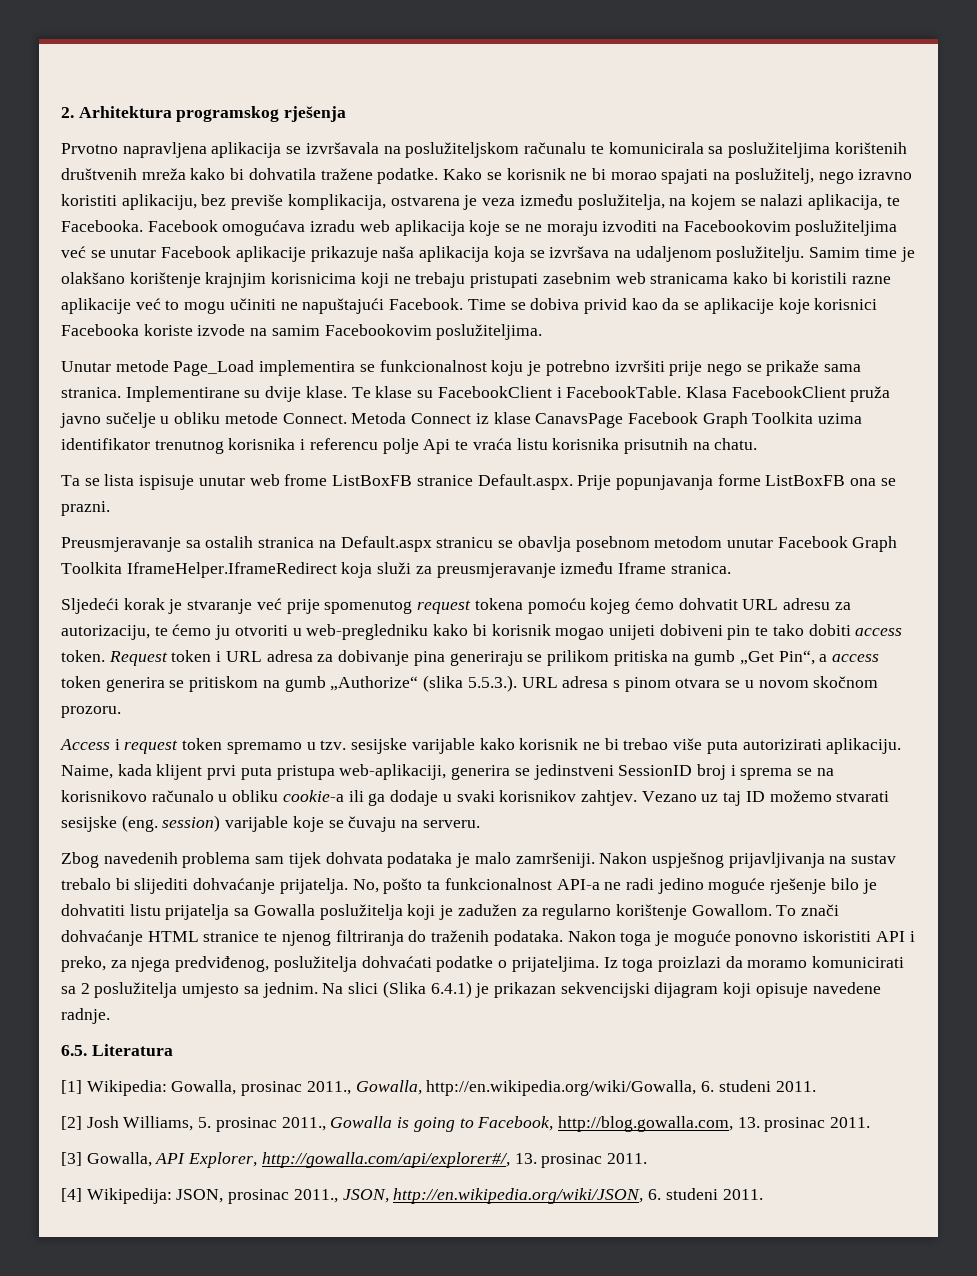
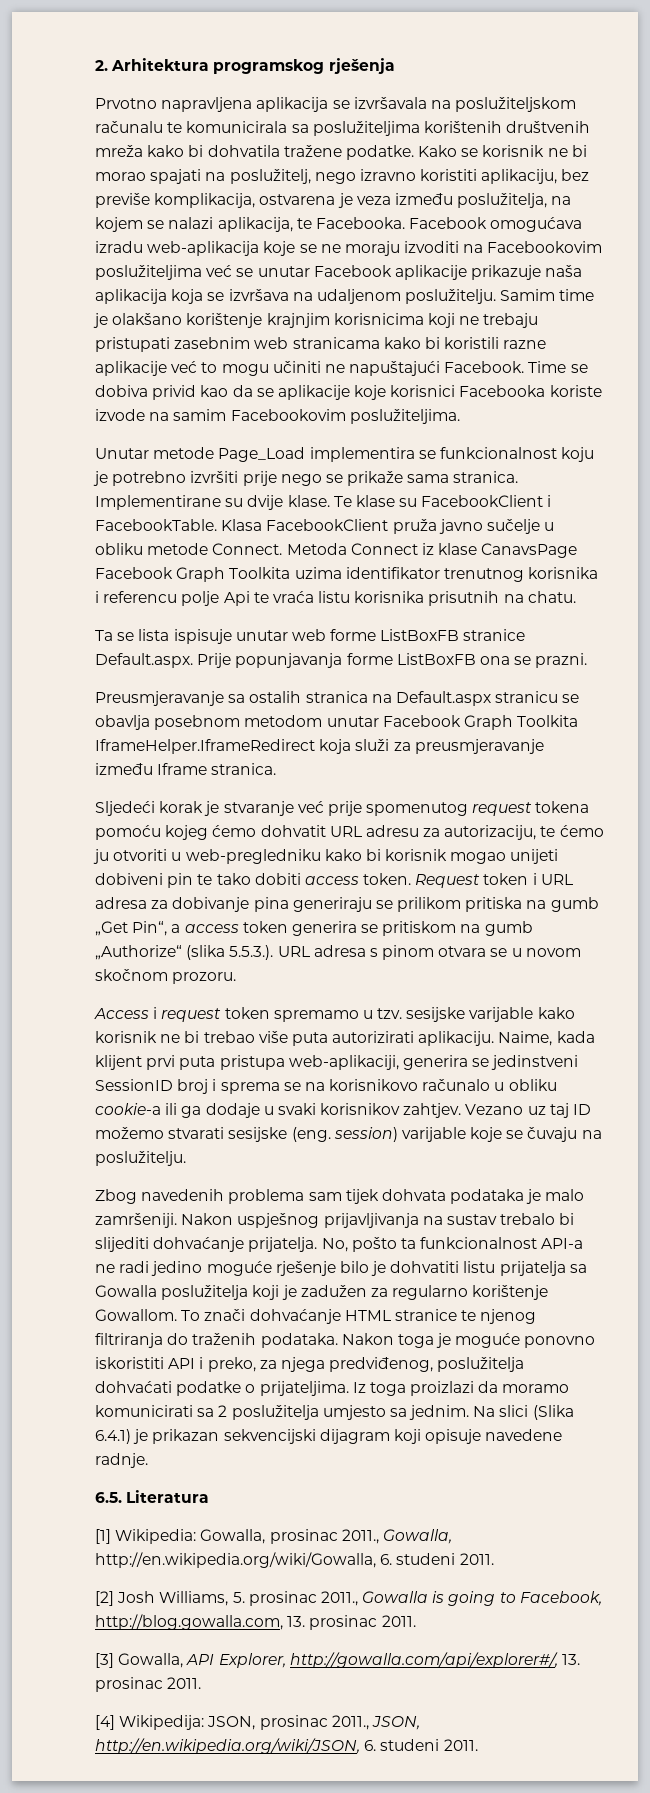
[359,220,465,236] web aplikacija -> [147,241,260,256] web-aplikacija
[284,474,328,486] frome -> [330,629,377,641] forme
[422,820,480,828] serveru. -> [95,1151,186,1166] poslužitelju.

